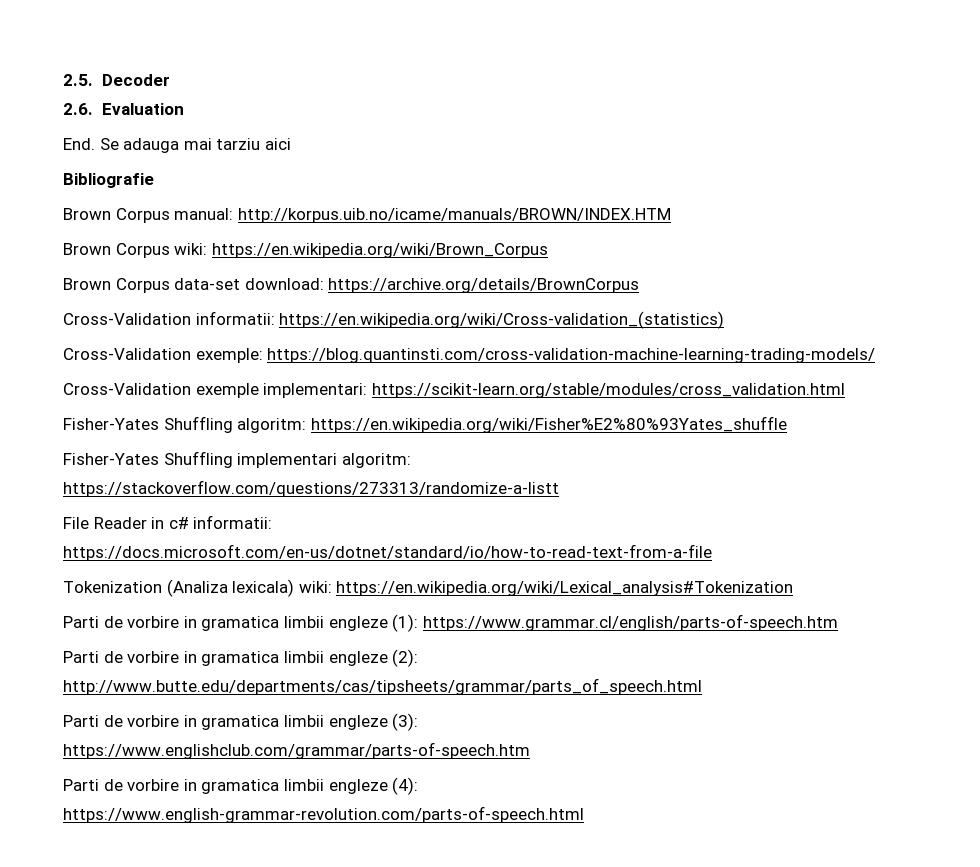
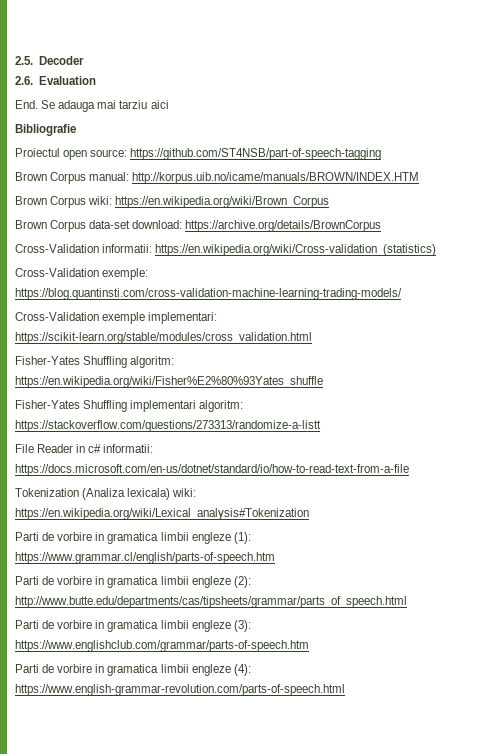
(154, 180) none -> [15,148,382,160] // Proiectul open source: https://github.com/ST4NSB/part-of-speech-tagging

